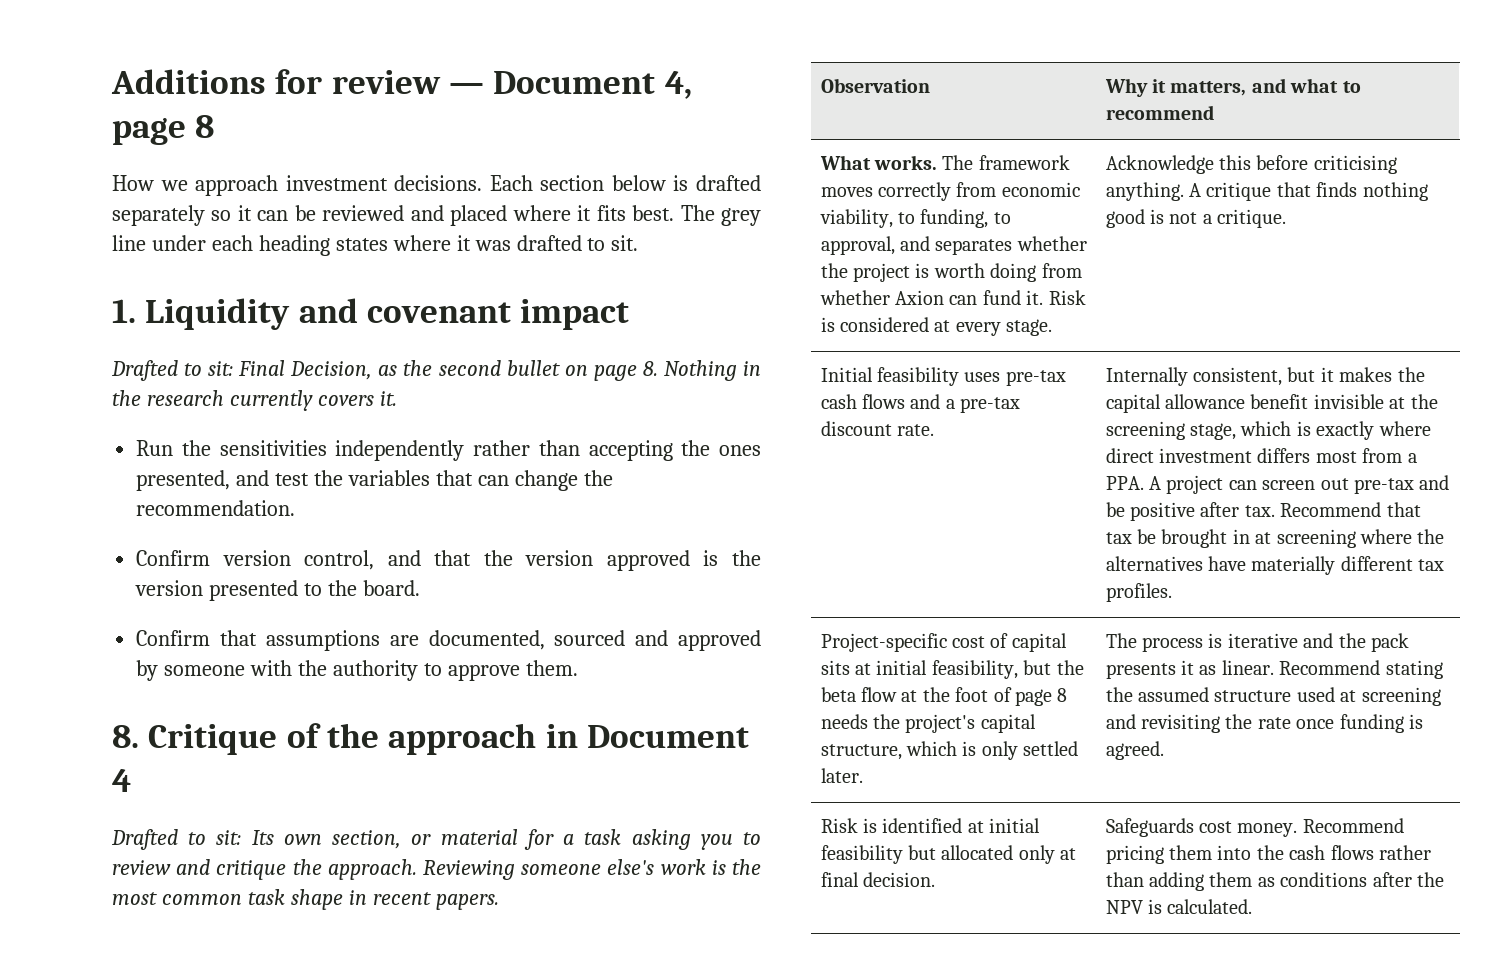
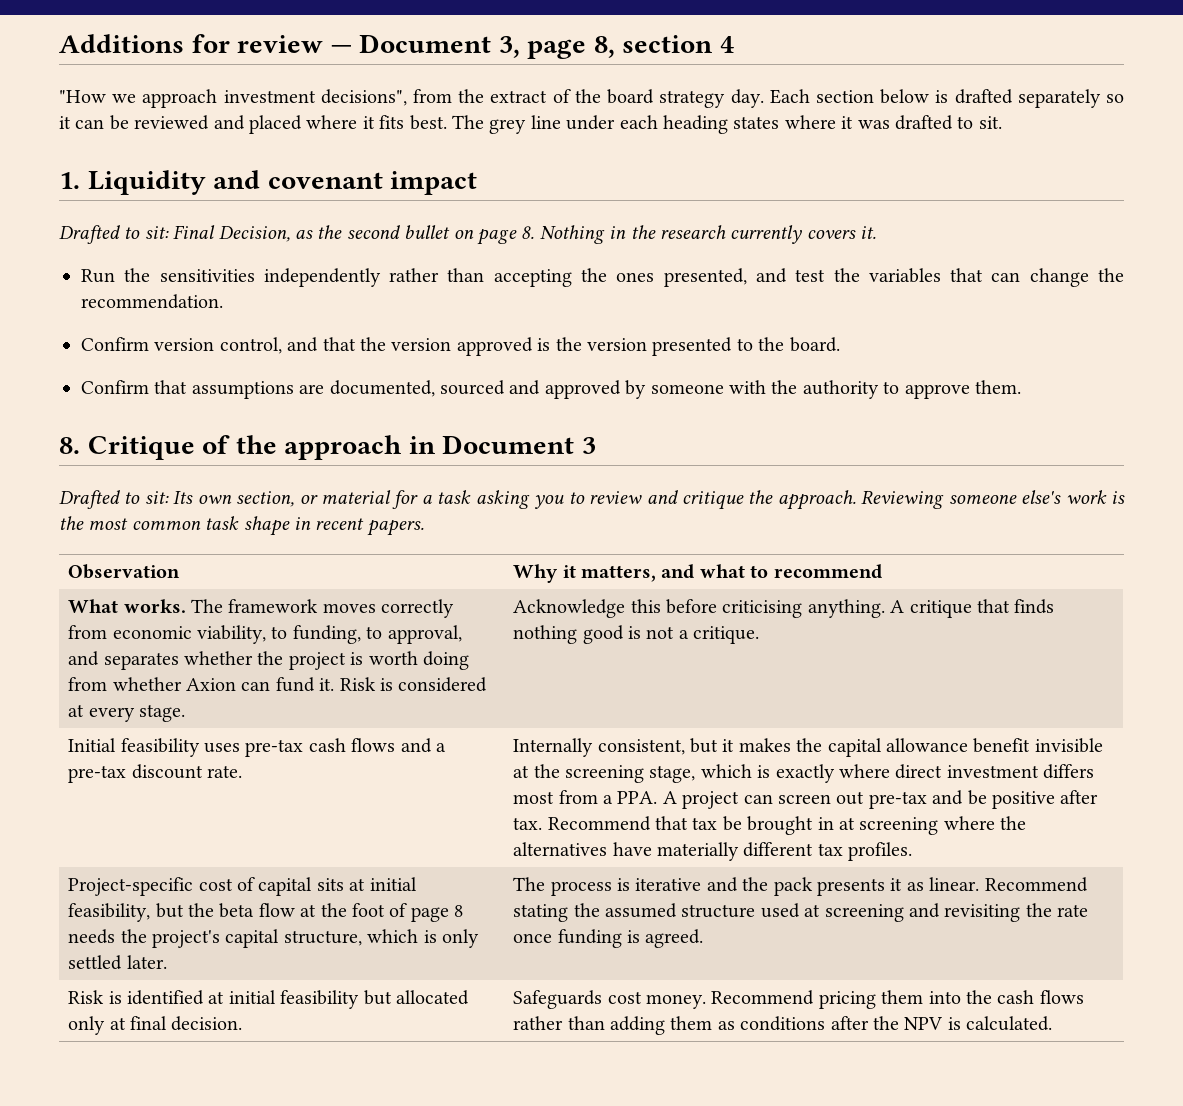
[664,71,692,99] [112,115,215,145] [112,175,483,196] 4, page 8 // How we approach investment decisions. -> [498,35,735,59] [59,89,764,108] 3, page 8, section 4 // "How we approach investment decisions", from the extract of the board strategy day.
[112,769,131,792] 4 -> [581,437,596,454] 3

